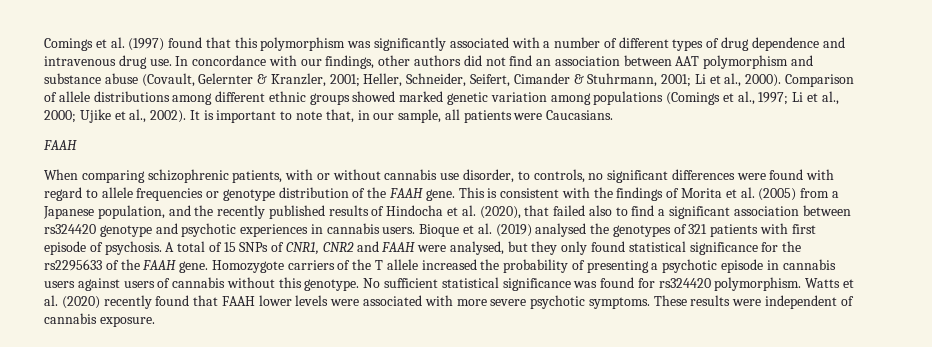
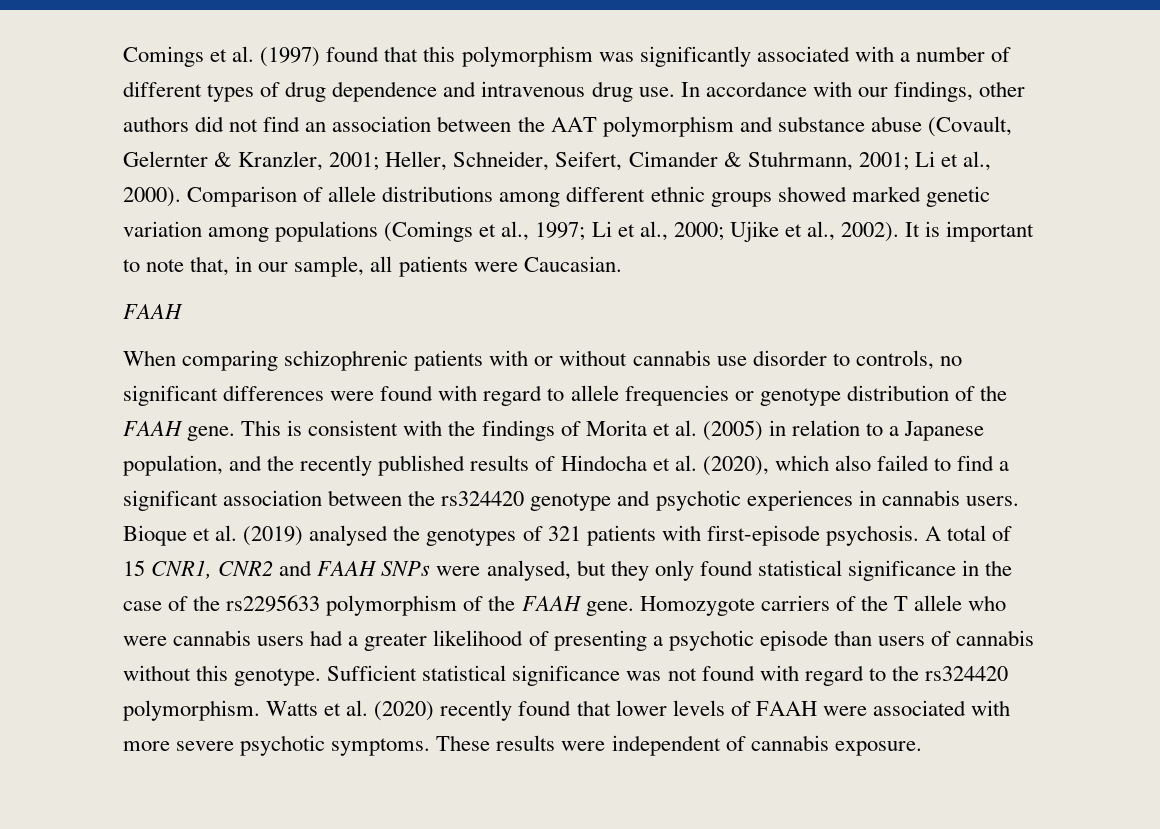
[192,55,267,66] concordance -> [705,81,807,97] accordance
(672, 60) none -> [517,116,545,132] the
[546,110,614,120] Caucasians. -> [523,256,622,272] Caucasian.
[232,170,283,183] patients, -> [414,350,484,371] patients
[463,169,515,183] disorder, -> [752,350,827,366] disorder
[800,188,830,198] from -> [768,420,884,436] in relation to
[524,205,612,216] that failed also -> [774,455,929,471] which also failed
(851, 210) none -> [408,490,436,506] the
[791,224,816,234] [44,241,103,255] first episode of -> [706,525,820,546] first-episode
[239,242,285,252] SNPs of -> (145, 568) none
(416, 247) none -> [381,561,431,576] SNPs
[761,242,779,252] for -> [962,560,1013,576] [123,596,189,611] in the case of
(102, 265) none -> [326,595,458,616] polymorphism
[421,259,569,273] increased the probability -> [968,595,1007,611] [123,630,524,651] who were cannabis users had a greater likelihood
[766,259,836,270] [44,278,120,291] in cannabis users against -> [833,630,872,646] than
[363,278,439,288] No sufficient -> [327,665,418,681] Sufficient
[600,277,655,288] found for -> [667,665,919,686] not found with regard to the
[221,296,255,306] FAAH -> (611, 708) none
(329, 300) none -> [730,701,817,716] of FAAH

